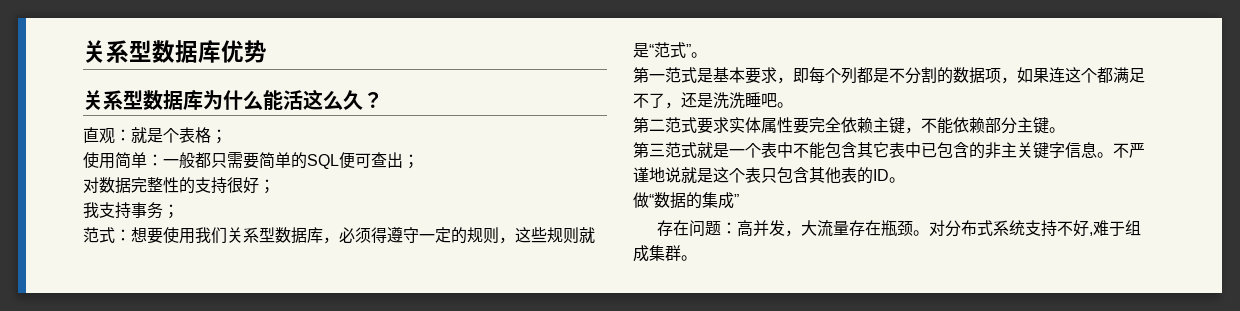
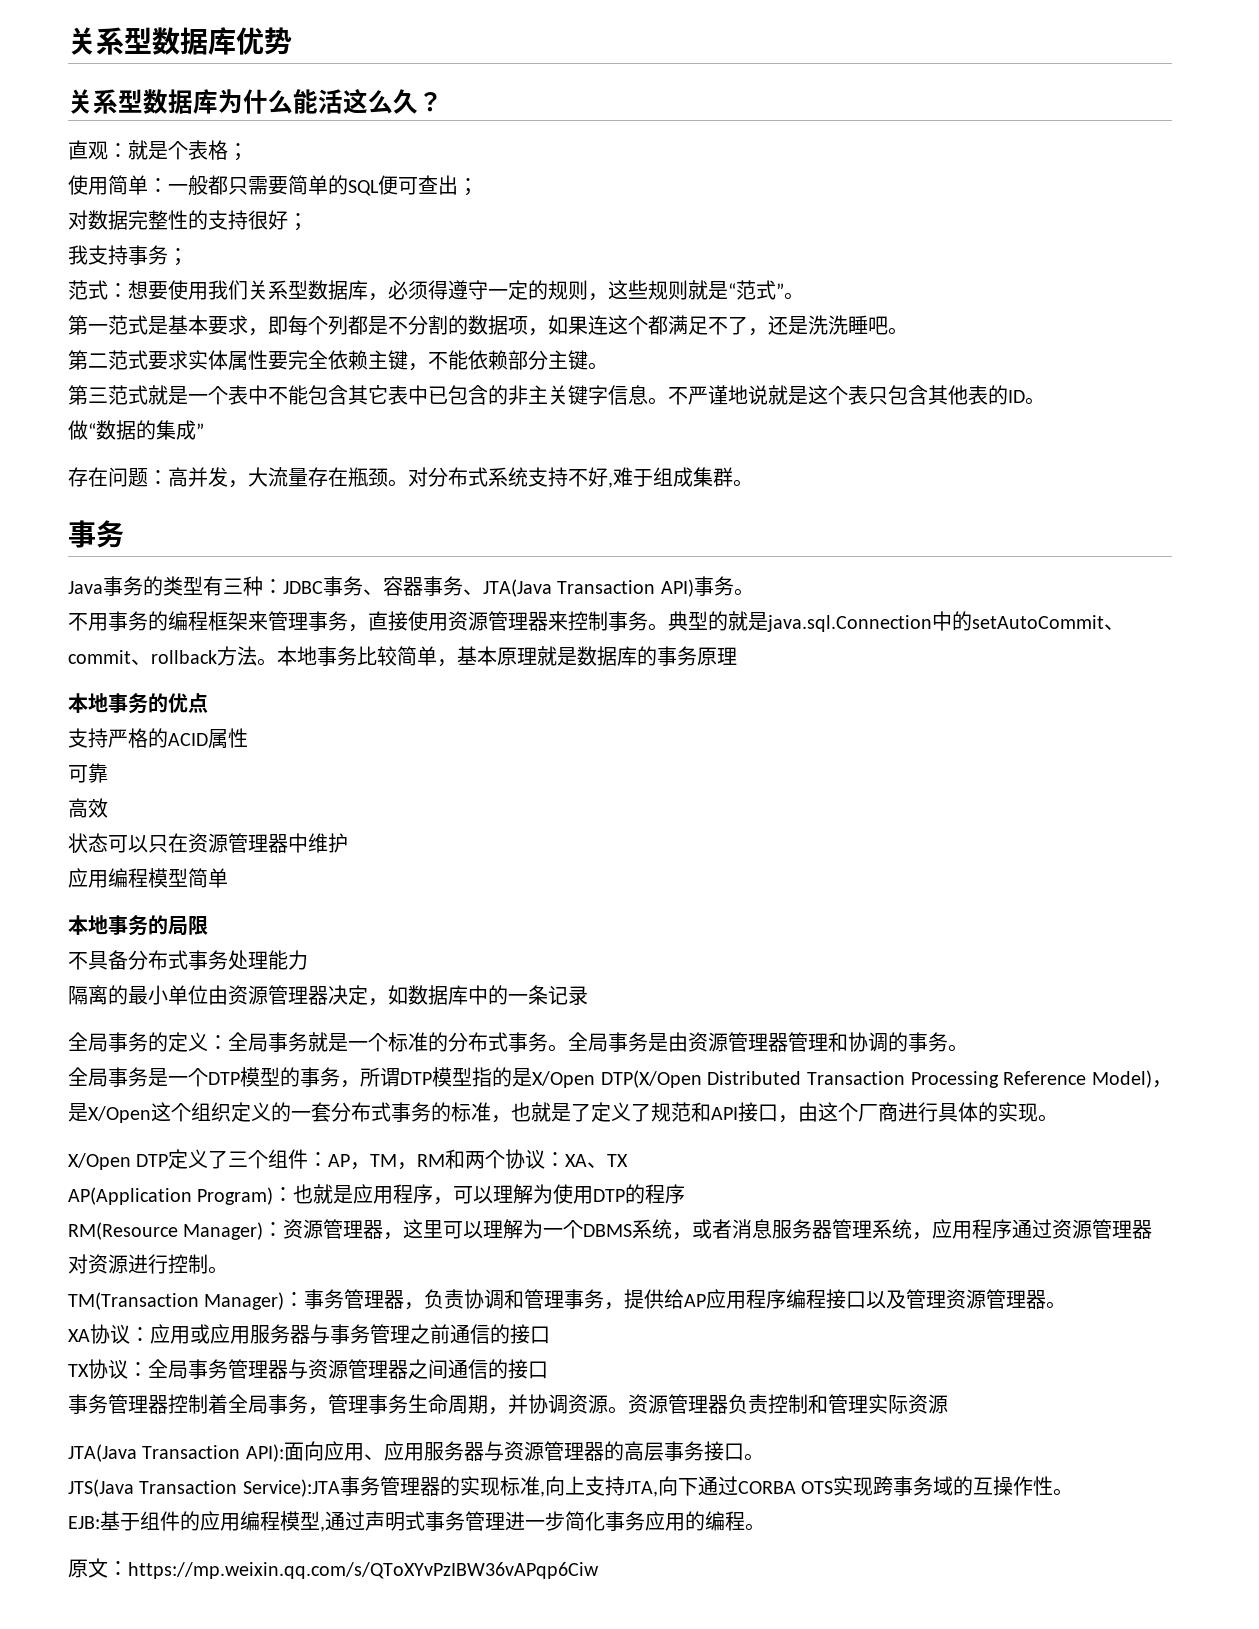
(697, 258) none -> [68,520,124,548] [68,576,754,597] [68,611,1124,632] [68,646,737,667] [68,693,208,714] [68,728,248,749] [68,763,108,783] [68,798,108,818] [68,833,348,853] [68,868,228,888] [68,915,208,936] [68,950,308,970] [68,985,588,1006] [68,1032,968,1052] [68,1067,1172,1088] [68,1102,1058,1123] [68,1149,629,1170] [68,1184,686,1205] [68,1219,1153,1240] [68,1254,228,1274] [68,1289,1067,1310] [68,1324,550,1344] [68,1359,548,1379] [68,1394,948,1415] [68,1441,764,1462] [68,1476,1074,1497] [68,1511,765,1532] [68,1558,599,1579] // 事务 // Java事务的类型有三种：JDBC事务、容器事务、JTA(Java Transaction API)事务。 // 不用事务的编程框架来管理事务，直接使用资源管理器来控制事务。典型的就是java.sql.Connection中的setAutoCommit、commit、rollback方法。本地事务比较简单，基本原理就是数据库的事务原理 // 本地事务的优点 // 支持严格的ACID属性 // 可靠 // 高效 // 状态可以只在资源管理器中维护 // 应用编程模型简单 // 本地事务的局限 // 不具备分布式事务处理能力 // 隔离的最小单位由资源管理器决定，如数据库中的一条记录 // 全局事务的定义：全局事务就是一个标准的分布式事务。全局事务是由资源管理器管理和协调的事务。 // 全局事务是一个DTP模型的事务，所谓DTP模型指的是X/Open DTP(X/Open Distributed Transaction Processing Reference Model)，是X/Open这个组织定义的一套分布式事务的标准，也就是了定义了规范和API接口，由这个厂商进行具体的实现。 // X/Open DTP定义了三个组件：AP，TM，RM和两个协议：XA、TX // AP(Application Program)：也就是应用程序，可以理解为使用DTP的程序 // RM(Resource Manager)：资源管理器，这里可以理解为一个DBMS系统，或者消息服务器管理系统，应用程序通过资源管理器对资源进行控制。 // TM(Transaction Manager)：事务管理器，负责协调和管理事务，提供给AP应用程序编程接口以及管理资源管理器。 // XA协议：应用或应用服务器与事务管理之前通信的接口 // TX协议：全局事务管理器与资源管理器之间通信的接口 // 事务管理器控制着全局事务，管理事务生命周期，并协调资源。资源管理器负责控制和管理实际资源 // JTA(Java Transaction API):面向应用、应用服务器与资源管理器的高层事务接口。 // JTS(Java Transaction Service):JTA事务管理器的实现标准,向上支持JTA,向下通过CORBA OTS实现跨事务域的互操作性。 // EJB:基于组件的应用编程模型,通过声明式事务管理进一步简化事务应用的编程。 // 原文：https://mp.weixin.qq.com/s/QToXYvPzIBW36vAPqp6Ciw

